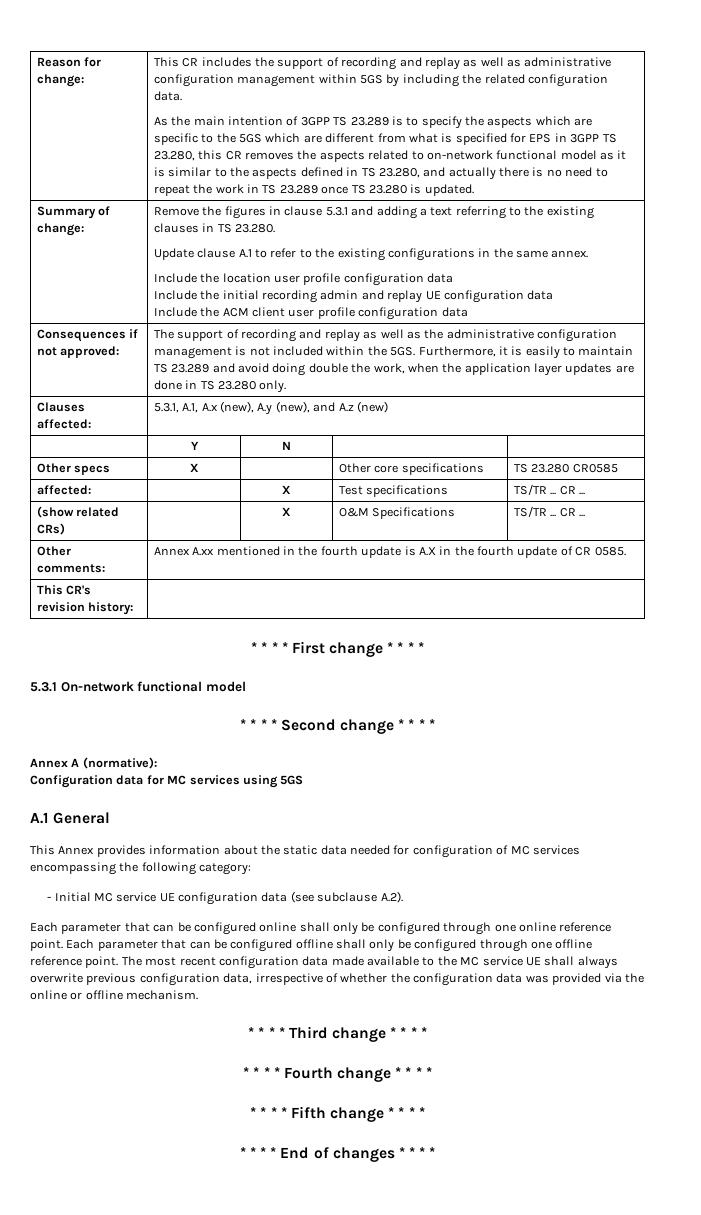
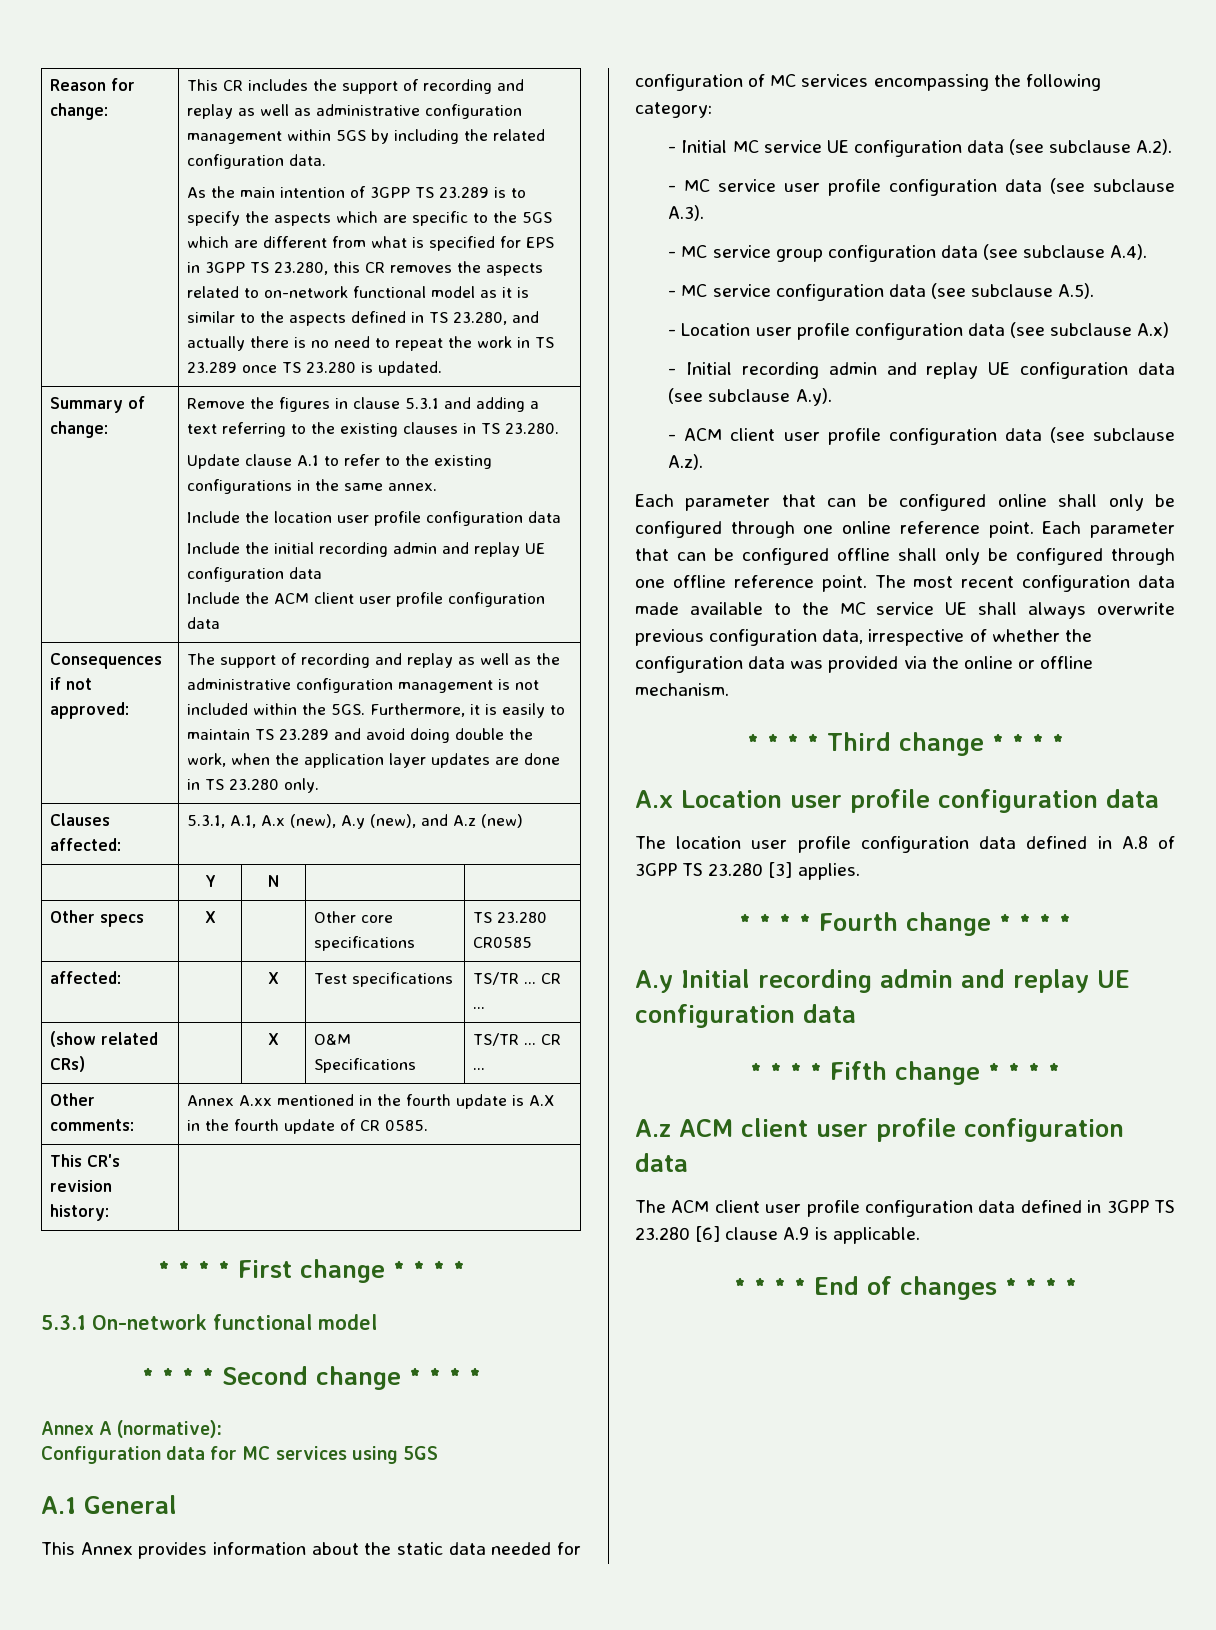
(403, 897) none -> [668,178,1175,196] [668,205,705,221] [668,244,1148,262] [668,283,1095,301] [668,322,1170,340] [668,362,1175,379] [668,388,832,406] [668,427,1175,445] [668,454,704,470] // - MC service user profile configuration data (see subclause A.3). // - MC service group configuration data (see subclause A.4). // - MC service configuration data (see subclause A.5). // - Location user profile configuration data (see subclause A.x) // - Initial recording admin and replay UE configuration data (see subclause A.y). // - ACM client user profile configuration data (see subclause A.z).
(427, 1032) none -> [635,789,1159,813] [635,836,1175,853] [635,862,860,880] // A.x Location user profile configuration data // The location user profile configuration data defined in A.8 of 3GPP TS 23.280 [3] applies.
(432, 1072) none -> [635,969,1130,993] [635,1004,856,1028] // A.y Initial recording admin and replay UE configuration data
(425, 1112) none -> [635,1118,1124,1142] [635,1153,688,1172] [635,1200,1175,1217] [635,1226,920,1244] // A.z ACM client user profile configuration data // The ACM client user profile configuration data defined in 3GPP TS 23.280 [6] clause A.9 is applicable.

